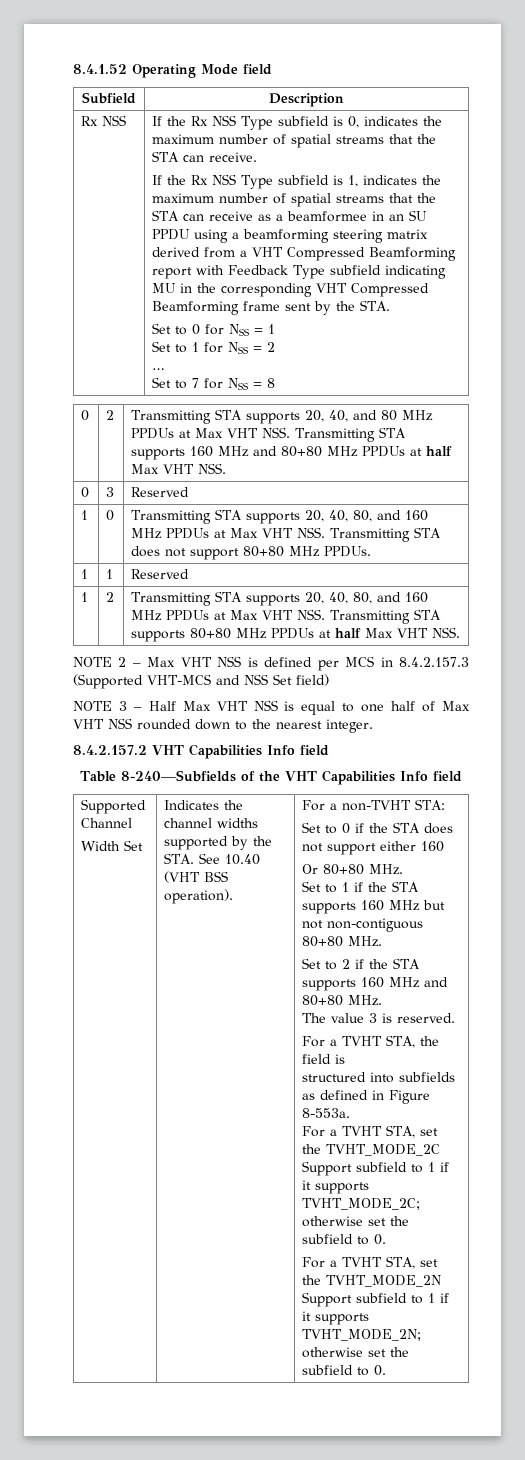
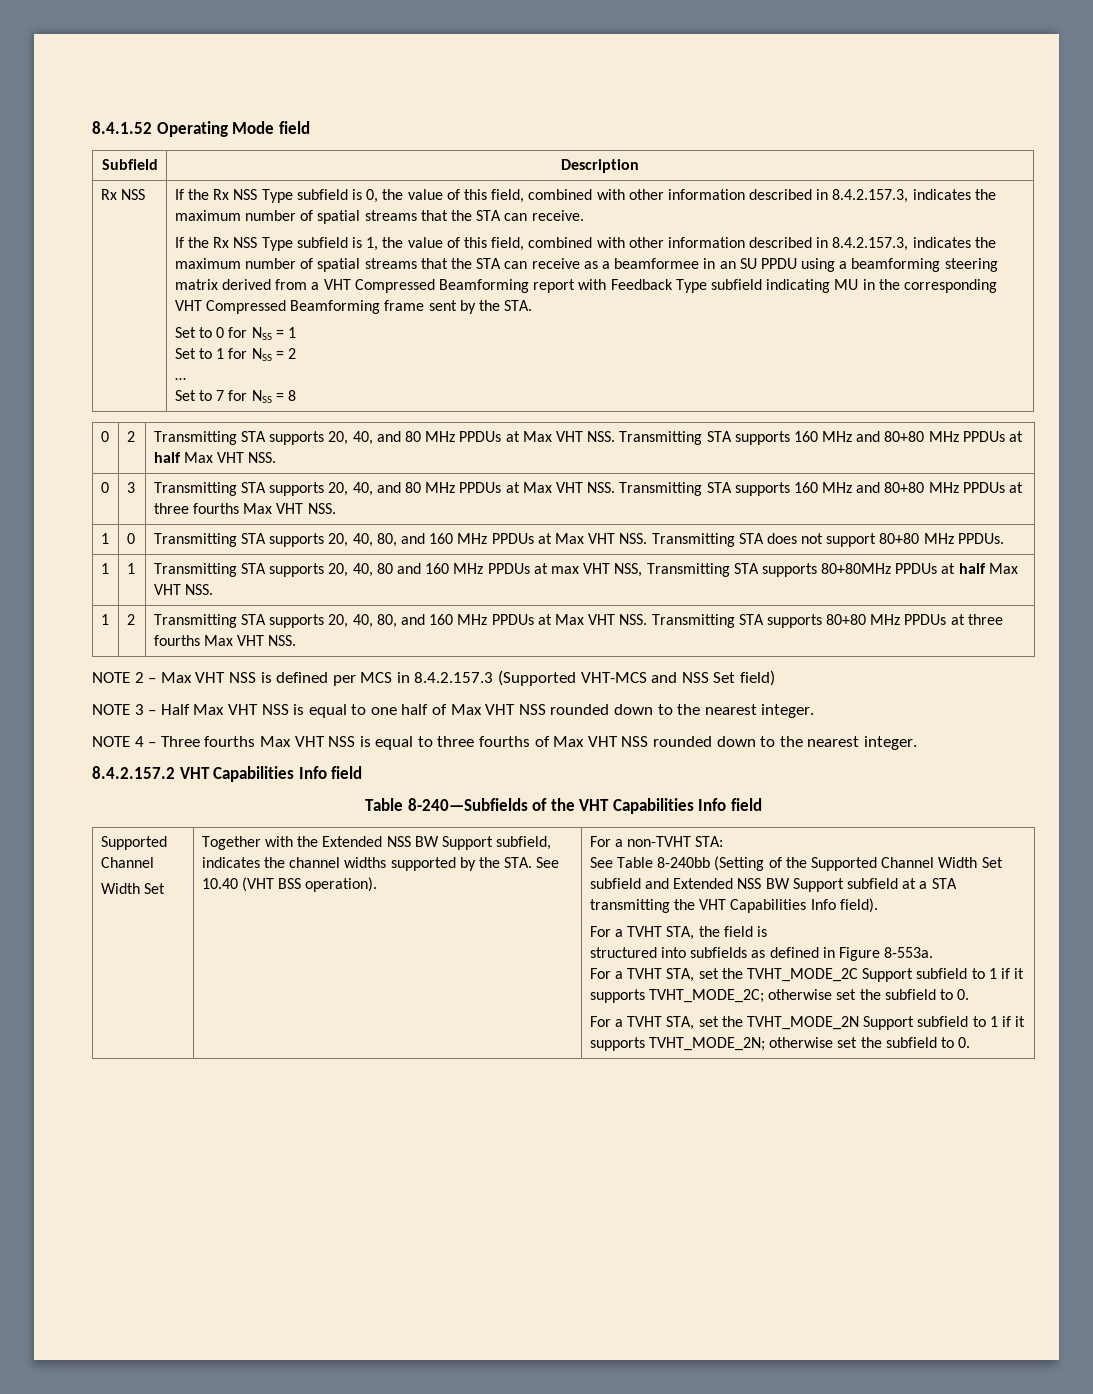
(360, 122) none -> [382,189,909,203] the value of this field, combined with other information described in 8.4.2.157.3,
(359, 181) none -> [382,237,909,251] the value of this field, combined with other information described in 8.4.2.157.3,
[131,487,190,497] Reserved -> [153,482,1023,496] [153,503,336,514] Transmitting STA supports 20, 40, and 80 MHz PPDUs at Max VHT NSS. Transmitting STA supports 160 MHz and 80+80 MHz PPDUs at three fourths Max VHT NSS.
[131,569,190,579] Reserved -> [153,563,1018,577] [153,584,214,595] Transmitting STA supports 20, 40, 80 and 160 MHz PPDUs at max VHT NSS, Transmitting STA supports 80+80MHz PPDUs at half Max VHT NSS.
[335,628,362,638] half -> [967,614,1003,625] [153,635,200,646] three fourths
(373, 726) none -> [92,736,917,750] // NOTE 4 – Three fourths Max VHT NSS is equal to three fourths of Max VHT NSS rounded down to the nearest integer.
[164,800,220,810] Indicates -> [201,836,552,850] [201,857,260,868] Together with the Extended NSS BW Support subfield, indicates
[302,822,454,834] [302,841,445,855] [302,864,404,875] [302,881,420,893] [302,900,446,914] [302,918,424,932] [302,936,383,947] [302,958,421,970] [302,977,449,991] [302,995,383,1006] [302,1013,456,1023] Set to 0 if the STA does not support either 160 // Or 80+80 MHz. // Set to 1 if the STA supports 160 MHz but not non-contiguous 80+80 MHz. // Set to 2 if the STA supports 160 MHz and 80+80 MHz. // The value 3 is reserved. -> [589,856,1003,871] [589,878,957,892] [589,898,878,913] See Table 8-240bb (Setting of the Supported Channel Width Set subfield and Extended NSS BW Support subfield at a STA transmitting the VHT Capabilities Info field).

